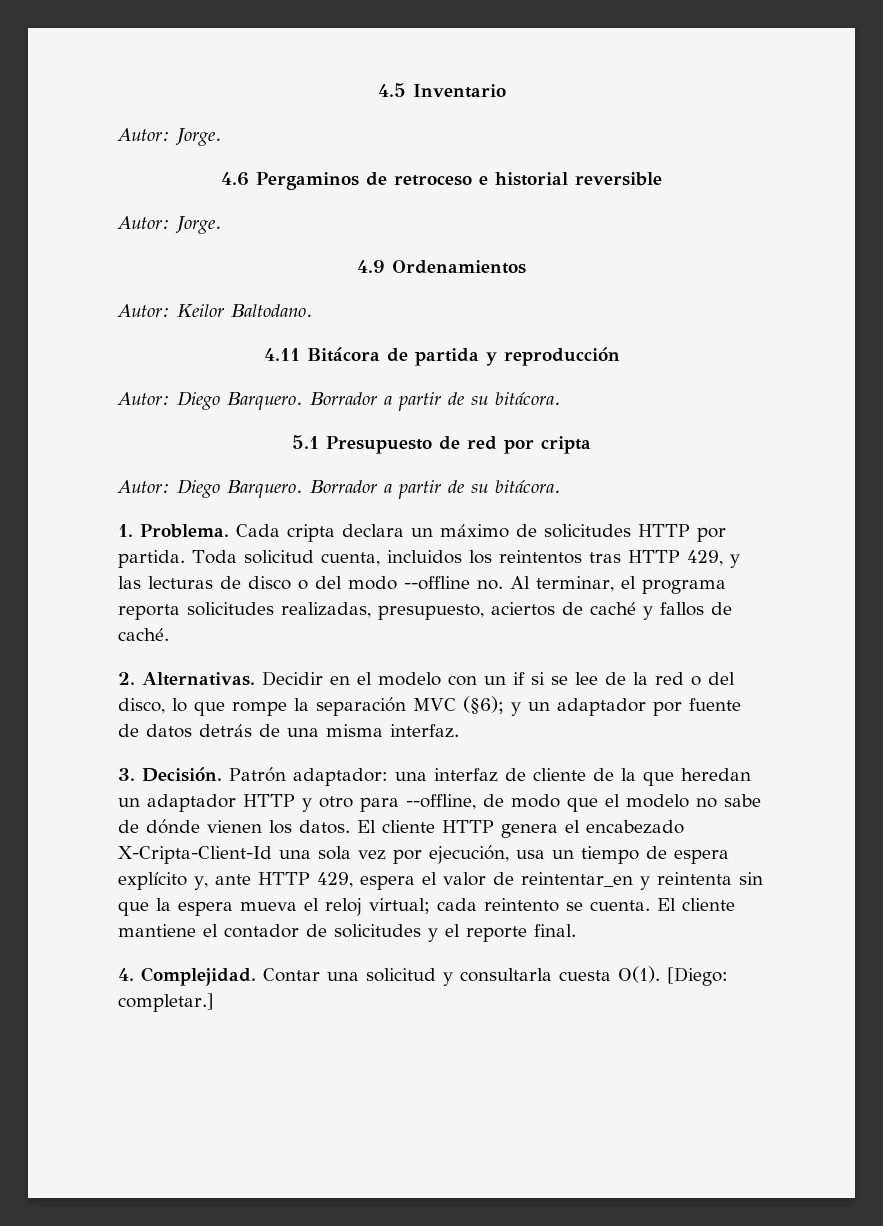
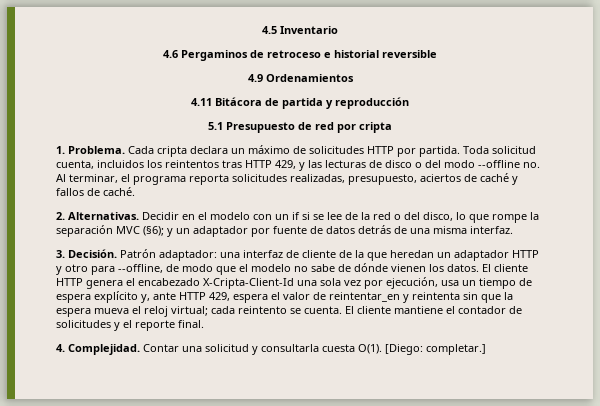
[117,128,222,146] // Autor: Jorge. -> (338, 30) none
[117,216,222,234] // Autor: Jorge. -> (437, 54) none
[117,304,313,317] // Autor: Keilor Baltodano. -> (354, 78) none
[117,391,561,411] // Autor: Diego Barquero. Borrador a partir de su bitácora. -> (409, 103) none
[117,479,561,499] // Autor: Diego Barquero. Borrador a partir de su bitácora. -> (392, 127) none

